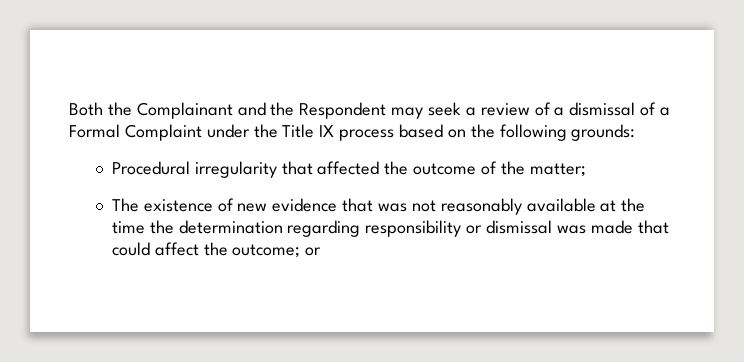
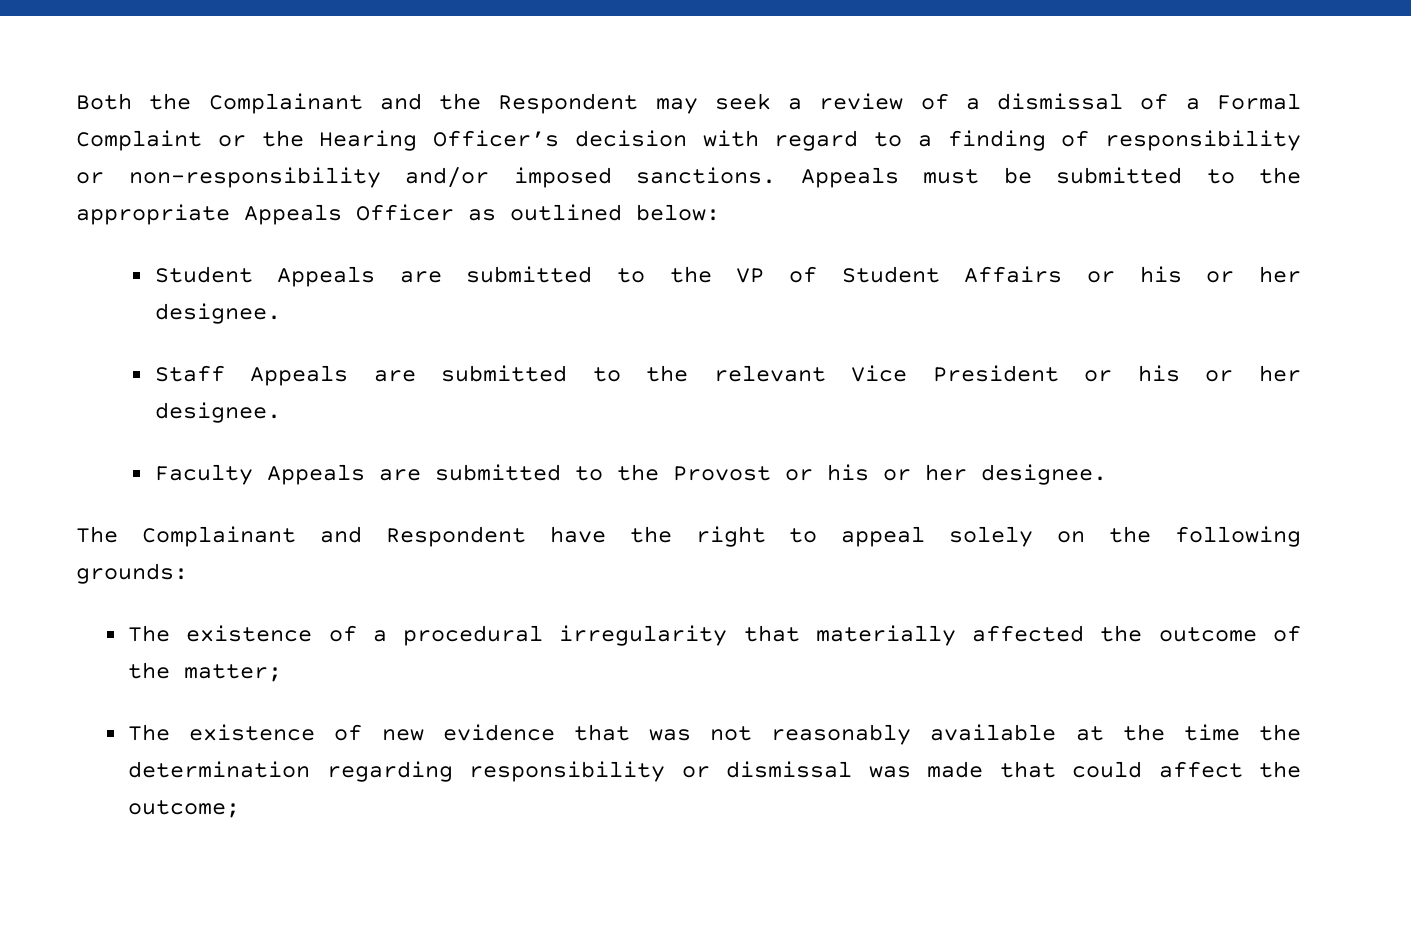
[206,124,444,141] under the Title IX process based -> [217,130,1301,151] [76,167,1301,188] [76,204,720,225] [154,266,1301,287] [154,303,281,324] [154,365,1301,386] [154,402,281,423] [154,464,1107,485] [76,526,1034,547] or the Hearing Officer’s decision with regard to a finding of responsibility or non-responsibility and/or imposed sanctions. Appeals must be submitted to the appropriate Appeals Officer as outlined below: // Student Appeals are submitted to the VP of Student Affairs or his or her designee. // Staff Appeals are submitted to the relevant Vice President or his or her designee. // Faculty Appeals are submitted to the Provost or his or her designee. // The Complainant and Respondent have the right to appeal solely
[111,161,190,175] Procedural -> [128,625,544,646] The existence of a procedural
(313, 168) none -> [815,625,956,646] materially
[305,247,322,256] or -> (241, 809) none

